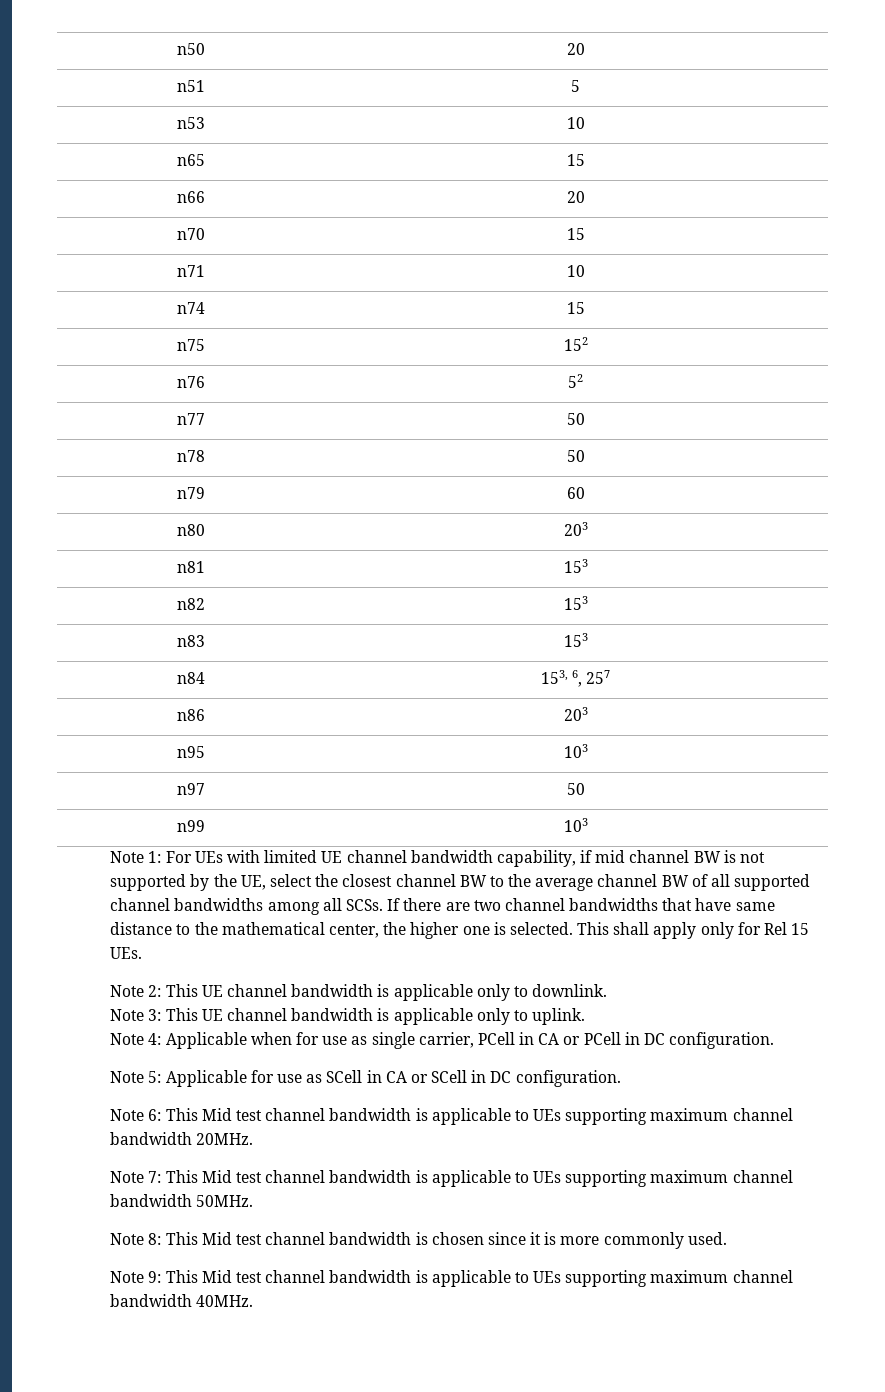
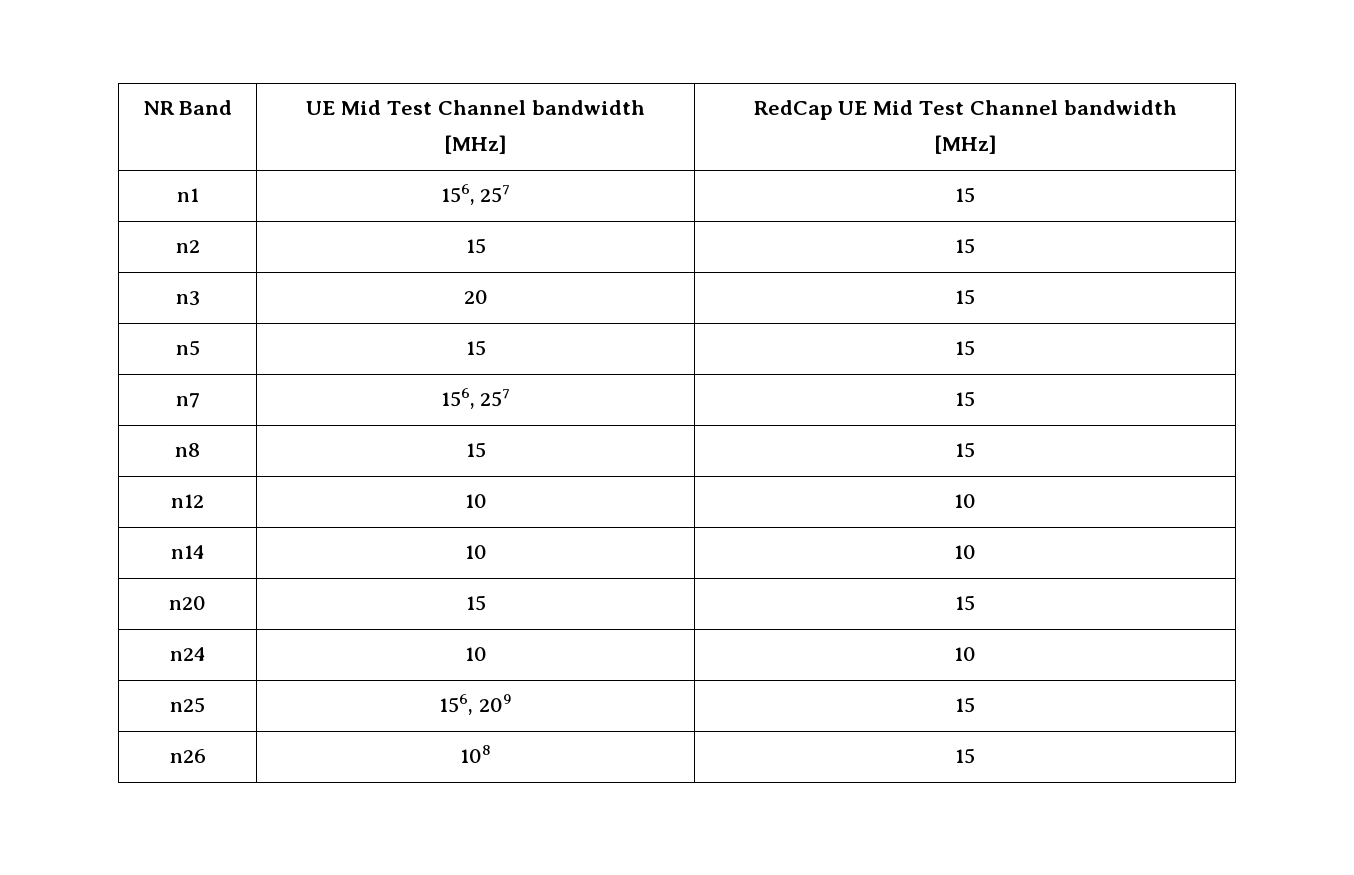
[176,43,205,55] [566,43,585,55] [176,80,205,92] [571,80,580,92] [176,117,205,129] [566,117,585,129] [176,154,205,166] [566,154,585,166] [176,191,205,203] [566,191,585,203] [176,228,205,240] [566,228,585,240] [176,265,205,277] [566,265,585,277] [176,302,205,314] [566,302,585,314] [176,339,205,351] [563,337,588,351] [176,376,205,388] [568,374,583,388] [176,413,205,425] [566,413,585,425] [176,450,205,462] [566,450,585,462] [176,487,205,499] [566,487,585,499] [176,524,205,536] [563,522,588,536] [176,561,205,573] [563,559,588,573] [176,598,205,610] [563,596,588,610] [176,635,205,647] [563,633,588,647] [176,672,205,684] [540,670,611,687] [176,709,205,721] [563,707,588,721] [176,746,205,758] [563,744,588,758] [176,783,205,795] [566,783,585,795] [176,820,205,832] [563,818,588,832] [110,850,765,867] [110,874,811,891] [110,898,775,915] [110,922,810,939] [110,947,143,959] [110,984,608,1001] [110,1008,586,1025] [110,1032,775,1049] [110,1070,621,1087] [110,1108,793,1125] [110,1132,254,1145] [110,1170,793,1187] [110,1194,254,1207] [110,1232,727,1249] [110,1270,793,1287] [110,1294,254,1307] n50 | 20 // n51 | 5 // n53 | 10 // n65 | 15 // n66 | 20 // n70 | 15 // n71 | 10 // n74 | 15 // n75 | 152 // n76 | 52 // n77 | 50 // n78 | 50 // n79 | 60 // n80 | 203 // n81 | 153 // n82 | 153 // n83 | 153 // n84 | 153, 6, 257 // n86 | 203 // n95 | 103 // n97 | 50 // n99 | 103 // Note 1: For UEs with limited UE channel bandwidth capability, if mid channel BW is not supported by the UE, select the closest channel BW to the average channel BW of all supported channel bandwidths among all SCSs. If there are two channel bandwidths that have same distance to the mathematical center, the higher one is selected. This shall apply only for Rel 15 UEs. // Note 2: This UE channel bandwidth is applicable only to downlink. // Note 3: This UE channel bandwidth is applicable only to uplink. // Note 4: Applicable when for use as single carrier, PCell in CA or PCell in DC configuration. // Note 5: Applicable for use as SCell in CA or SCell in DC configuration. // Note 6: This Mid test channel bandwidth is applicable to UEs supporting maximum channel bandwidth 20MHz. // Note 7: This Mid test channel bandwidth is applicable to UEs supporting maximum channel bandwidth 50MHz. // Note 8: This Mid test channel bandwidth is chosen since it is more commonly used. // Note 9: This Mid test channel bandwidth is applicable to UEs supporting maximum channel bandwidth 40MHz. -> [142,100,233,115] [306,100,645,115] [444,135,507,154] [753,100,1177,120] [933,135,997,154] [176,188,199,202] [440,184,511,205] [955,187,975,203] [175,240,200,253] [465,238,486,254] [955,238,975,254] [175,291,200,306] [463,290,488,304] [955,289,975,305] [175,340,200,356] [465,340,486,356] [955,340,975,356] [175,393,200,408] [440,388,511,409] [955,391,975,407] [175,443,200,457] [465,442,486,458] [955,442,975,458] [171,494,204,508] [464,494,487,508] [954,494,976,508] [170,545,205,559] [464,545,487,559] [954,545,976,559] [169,596,206,610] [465,595,486,611] [955,595,975,611] [169,647,206,661] [464,647,487,661] [954,647,976,661] [170,697,205,713] [439,694,512,715] [955,697,975,713] [169,749,206,763] [460,745,491,763] [955,748,975,764] NR Band | UE Mid Test Channel bandwidth // [MHz] | RedCap UE Mid Test Channel bandwidth // [MHz] // n1 | 156, 257 | 15 // n2 | 15 | 15 // n3 | 20 | 15 // n5 | 15 | 15 // n7 | 156, 257 | 15 // n8 | 15 | 15 // n12 | 10 | 10 // n14 | 10 | 10 // n20 | 15 | 15 // n24 | 10 | 10 // n25 | 156, 209 | 15 // n26 | 108 | 15

